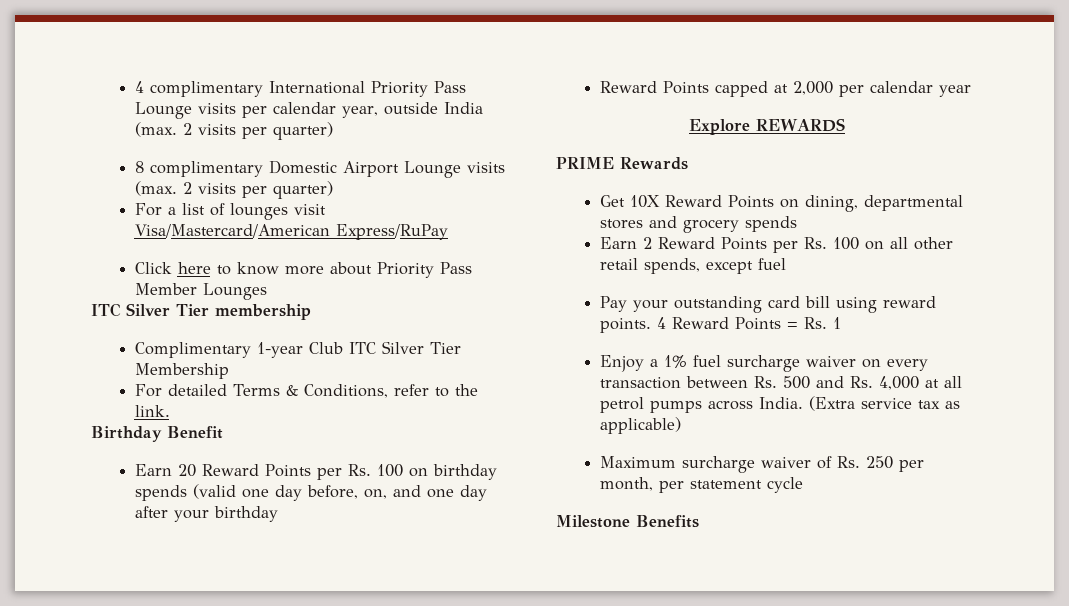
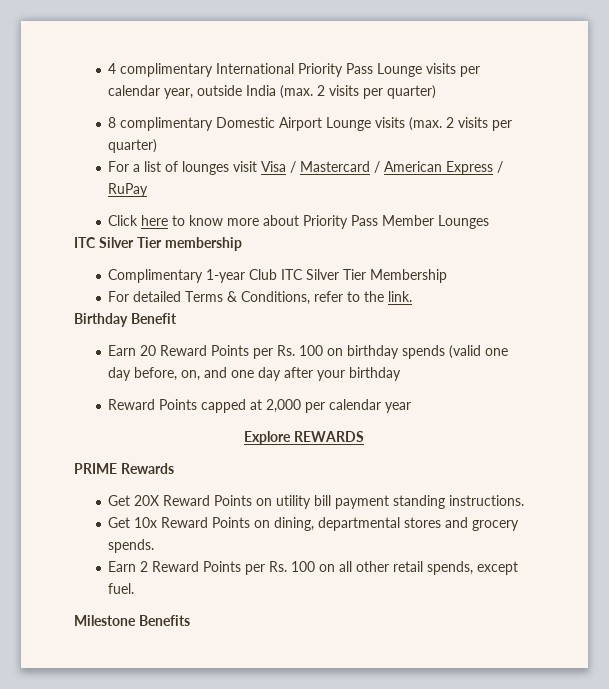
[134,224,449,240] Visa/Mastercard/American Express/RuPay -> [261,161,504,175] [108,183,149,197] Visa / Mastercard / American Express / RuPay
[629,195,660,208] 10X -> [134,495,525,509] [108,517,158,528] 20X Reward Points on utility bill payment standing instructions. // Get 10x
[744,216,797,232] spends -> [108,539,155,553] spends.
[757,258,786,270] [599,296,936,313] [599,317,841,333] [599,355,928,372] [599,376,962,390] [599,396,960,413] [599,417,681,434] [599,456,924,473] [599,477,803,493] fuel // Pay your outstanding card bill using reward points. 4 Reward Points = Rs. 1 // Enjoy a 1% fuel surcharge waiver on every transaction between Rs. 500 and Rs. 4,000 at all petrol pumps across India. (Extra service tax as applicable) // Maximum surcharge waiver of Rs. 250 per month, per statement cycle -> [108,583,135,594] fuel.

